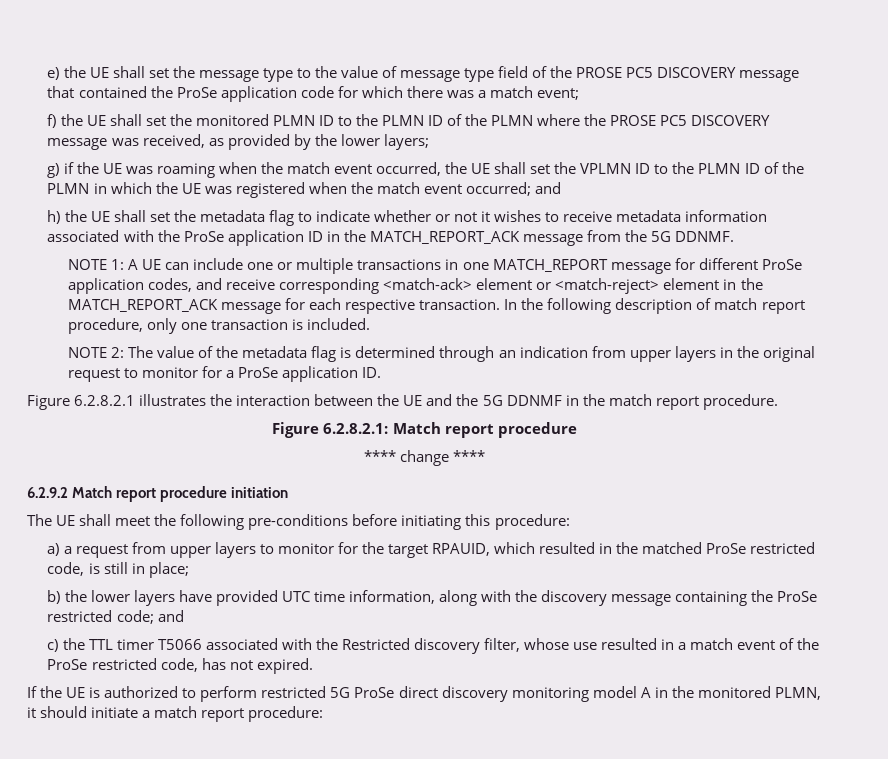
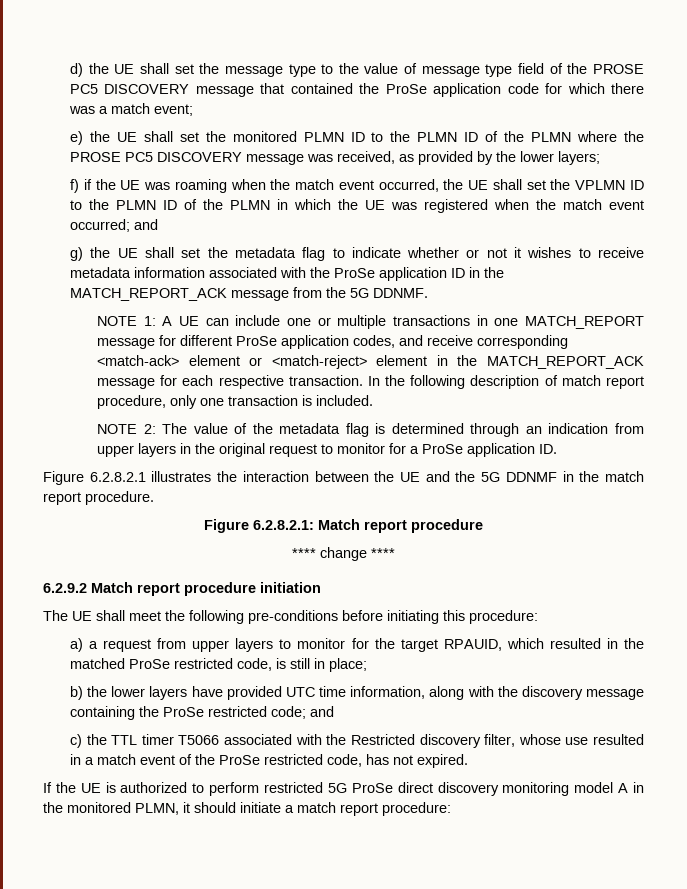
[47,67,60,80] e) -> [69,63,83,77] d)
[47,114,57,128] f) -> [69,131,83,145] e)
[47,163,60,178] g) -> [69,179,79,193] f)
[47,210,61,224] h) -> [69,247,83,261] g)

